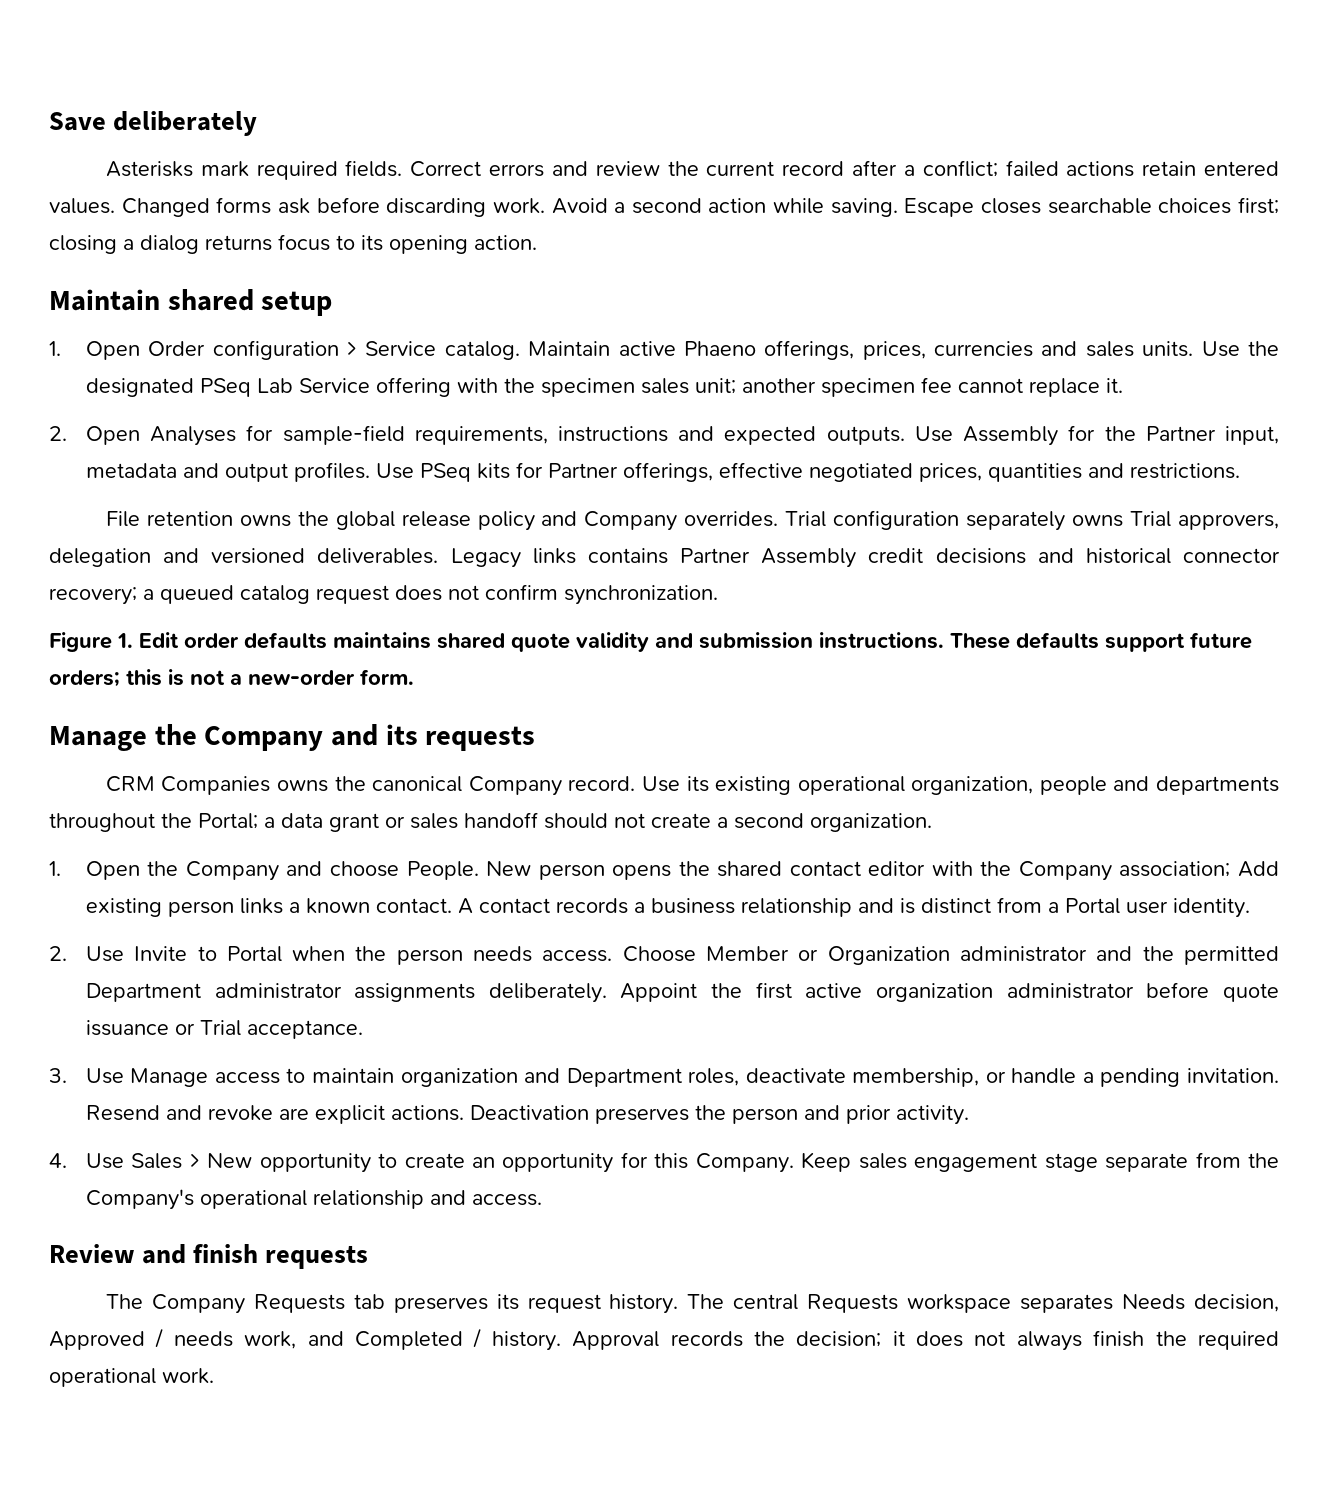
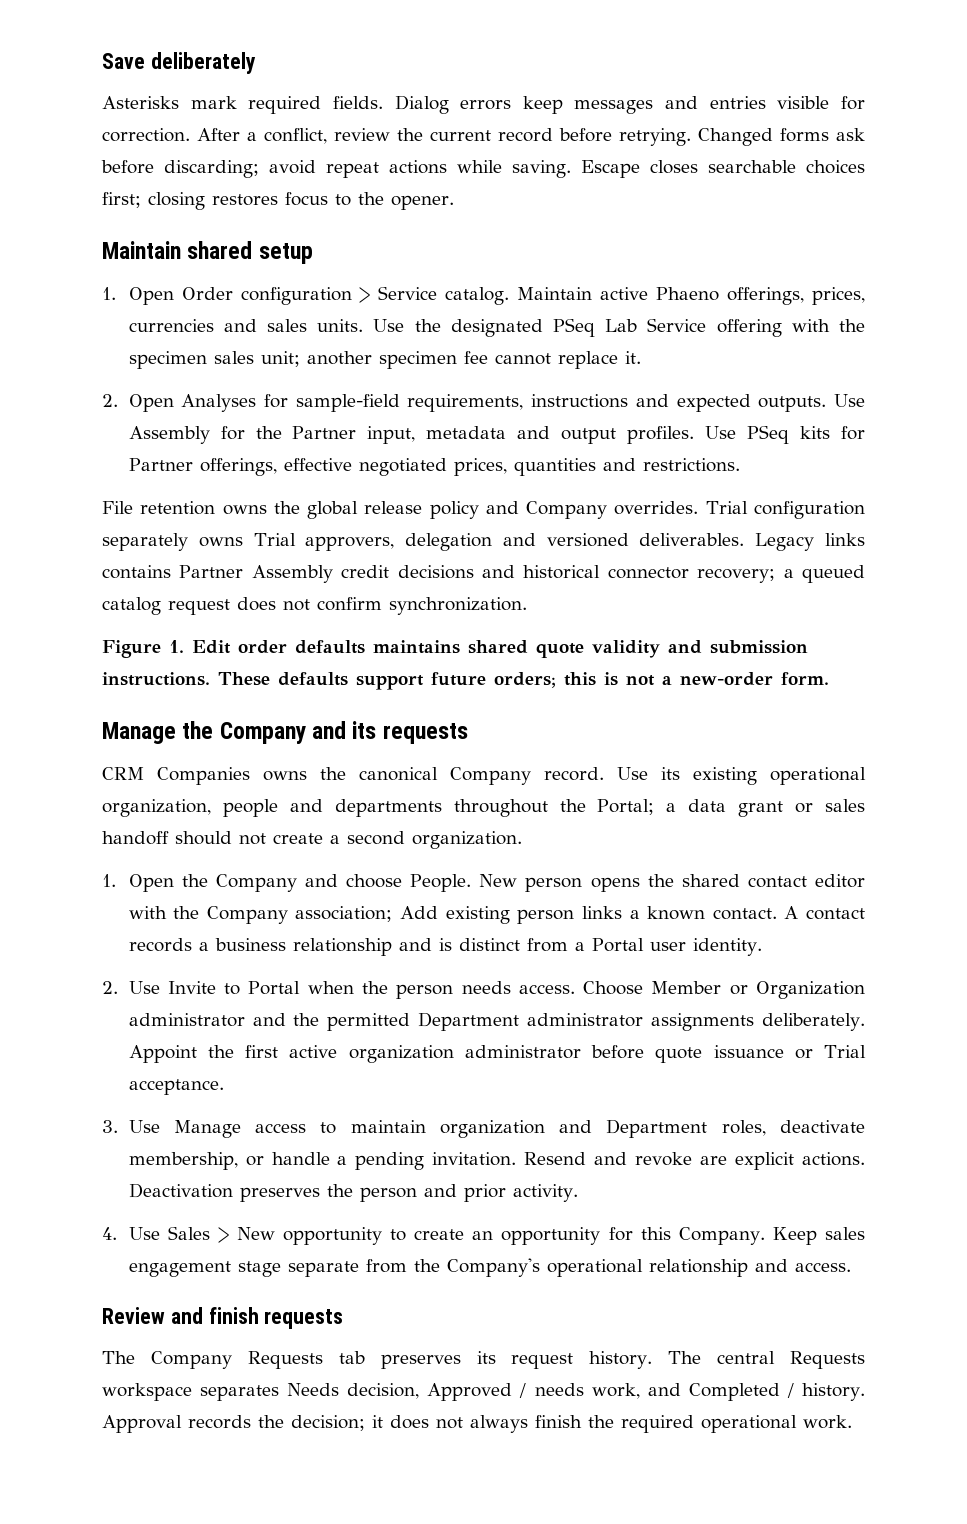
[410,160,1279,177] [49,197,767,217] Correct errors and review the current record after a conflict; failed actions retain entered values. Changed forms ask before discarding work. Avoid a second action -> [394,95,865,114] [102,128,865,146] [101,160,447,178] Dialog errors keep messages and entries visible for correction. After a conflict, review the current record before retrying. Changed forms ask before discarding; avoid repeat actions
[123,234,537,254] a dialog returns focus to its opening action. -> [212,192,454,210] restores focus to the opener.

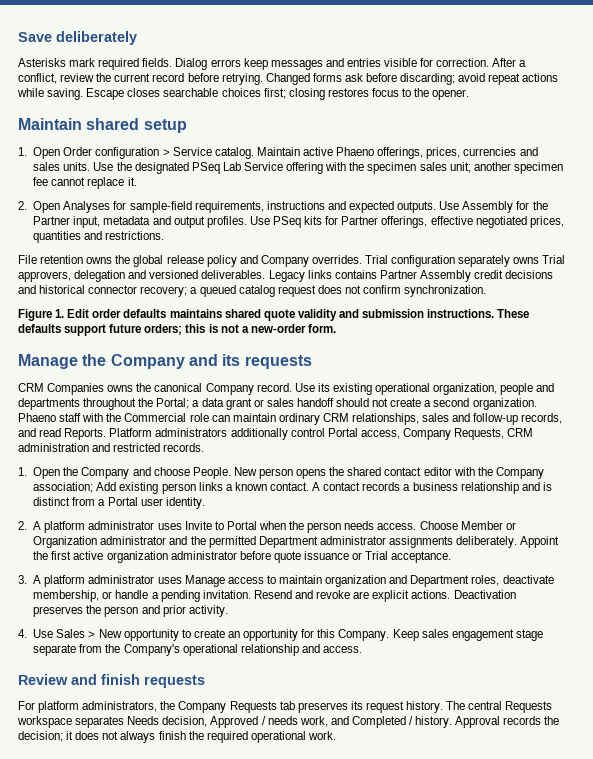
(522, 840) none -> [18,413,563,425] [18,428,534,440] [18,443,205,452] Phaeno staff with the Commercial role can maintain ordinary CRM relationships, sales and follow-up records, and read Reports. Platform administrators additionally control Portal access, Company Requests, CRM administration and restricted records.
[128,981,160,994] Use -> [33,521,182,533] A platform administrator uses
[128,1120,160,1133] Use -> [33,575,182,587] A platform administrator uses
[102,1351,135,1364] The -> [18,701,176,713] For platform administrators, the

